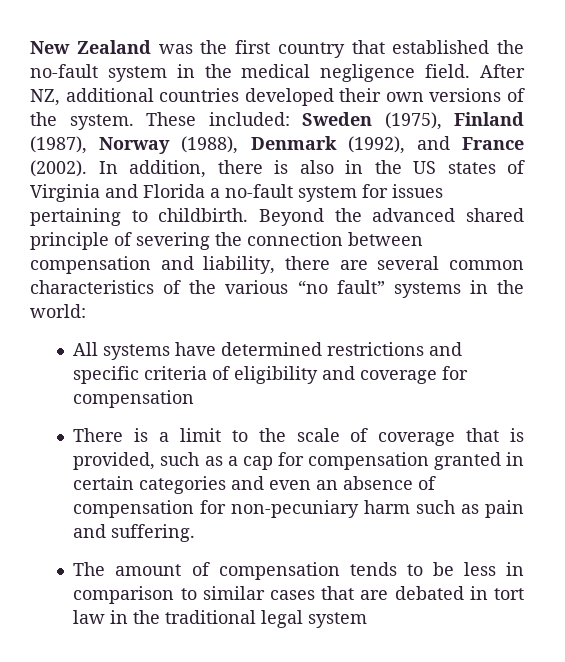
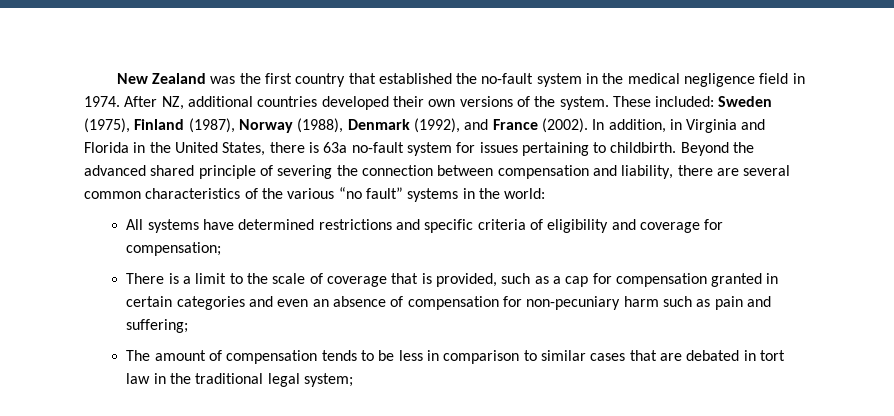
[425,64,471,78] field. -> [759,73,805,84] [84,96,120,107] field in 1974.
[217,160,525,174] [30,184,220,202] there is also in the US states of Virginia and Florida a -> [669,119,766,133] [84,142,348,156] in Virginia and Florida in the United States, there is 63a
[73,390,195,408] compensation -> [126,242,222,256] compensation;
[111,524,196,542] suffering. -> [126,319,189,333] suffering;
[308,612,368,628] system -> [304,373,354,387] system;

